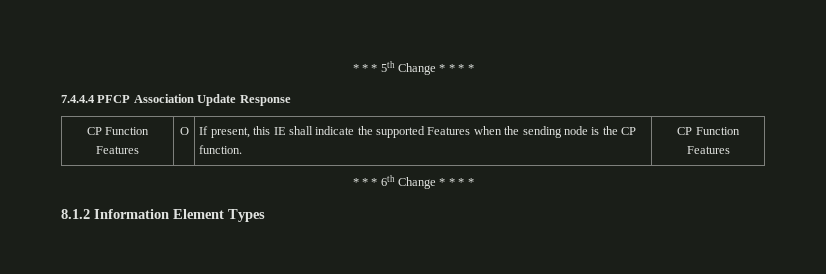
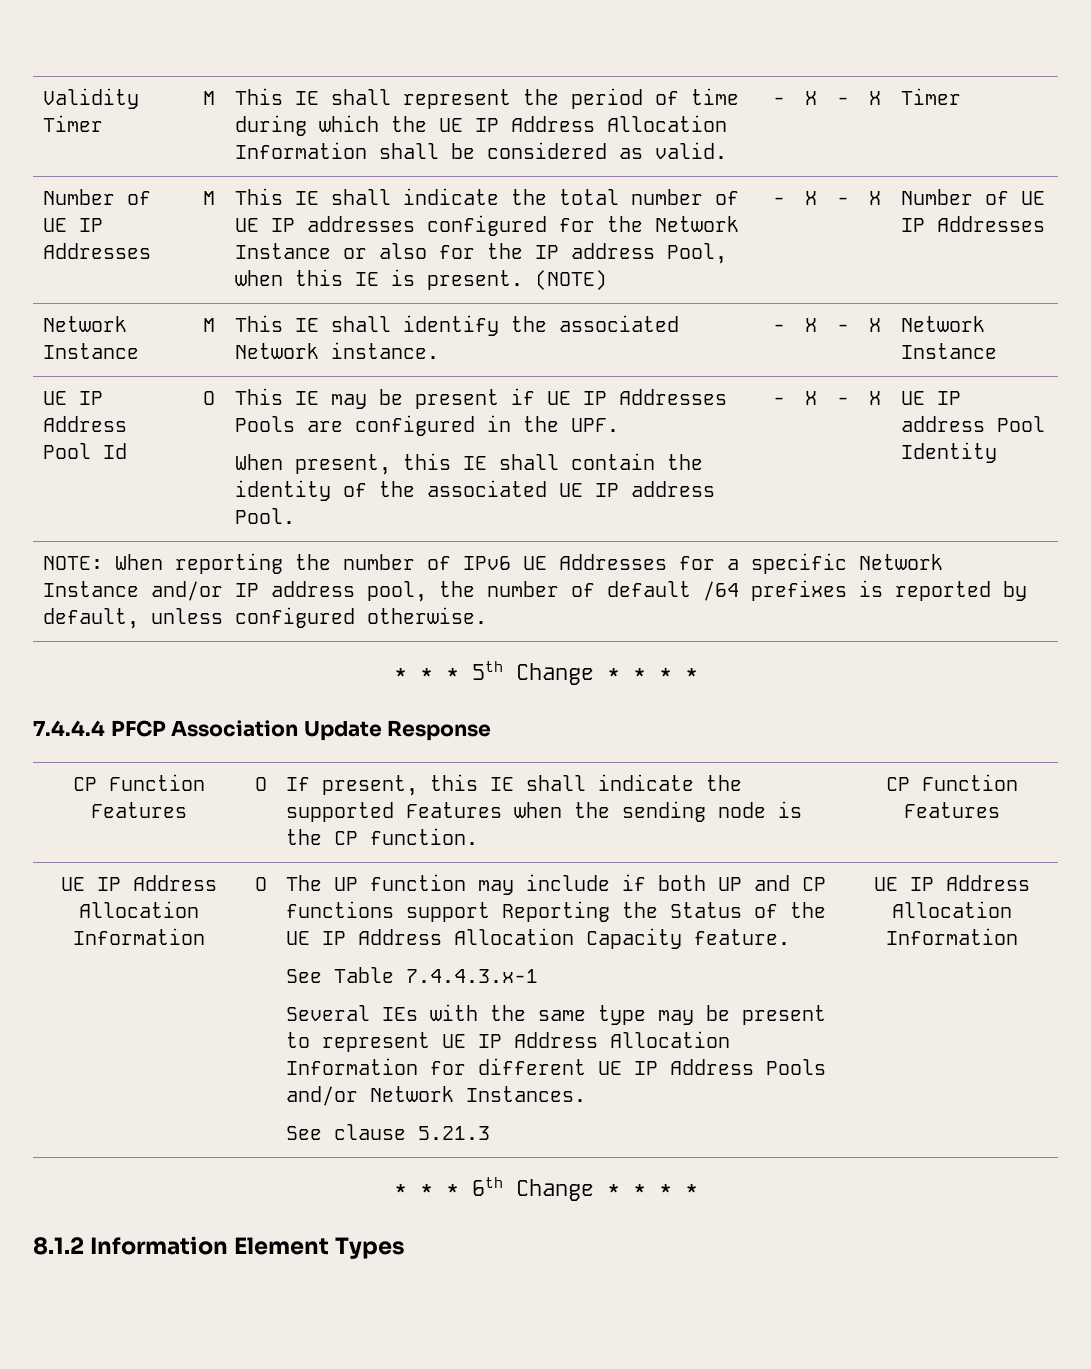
(352, 68) none -> [42,88,139,109] [42,115,103,132] [202,91,215,105] [234,88,739,109] [234,115,727,136] [234,142,727,159] [772,97,785,105] [804,91,817,105] [836,97,849,105] [868,91,881,105] [900,88,961,105] [42,189,151,205] [42,218,103,232] [42,243,151,259] [202,191,215,205] [234,188,739,205] [234,215,739,236] [234,243,727,264] [234,269,607,290] [772,197,785,205] [804,191,817,205] [836,197,849,205] [868,191,881,205] [900,189,1045,205] [900,216,1045,232] [42,316,127,332] [42,343,139,359] [202,318,215,332] [234,315,679,336] [234,342,439,359] [772,324,785,332] [804,318,817,332] [836,324,849,332] [868,318,881,332] [900,316,985,332] [900,343,997,359] [42,391,103,405] [42,416,127,432] [42,443,127,459] [202,391,215,405] [234,388,727,409] [234,415,619,436] [234,453,703,475] [234,480,715,501] [234,508,295,524] [772,397,785,405] [804,391,817,405] [836,397,849,405] [868,391,881,405] [900,391,961,405] [900,416,1045,432] [900,442,997,463] [42,553,943,574] [42,580,1027,602] [42,607,487,629] Validity Timer | M | This IE shall represent the period of time during which the UE IP Address Allocation Information shall be considered as valid. | - | X | - | X | Timer // Number of UE IP Addresses | M | This IE shall indicate the total number of UE IP addresses configured for the Network Instance or also for the IP address Pool, when this IE is present. (NOTE) | - | X | - | X | Number of UE IP Addresses // Network Instance | M | This IE shall identify the associated Network instance. | - | X | - | X | Network Instance // UE IP Address Pool Id | O | This IE may be present if UE IP Addresses Pools are configured in the UPF. // When present, this IE shall contain the identity of the associated UE IP address Pool. | - | X | - | X | UE IP address Pool Identity // NOTE: When reporting the number of IPv6 UE Addresses for a specific Network Instance and/or IP address pool, the number of default /64 prefixes is reported by default, unless configured otherwise. //
(730, 150) none -> [61,875,217,891] [79,901,199,918] [73,928,205,945] [254,877,267,891] [285,874,826,895] [285,901,826,922] [285,928,790,949] [285,967,538,983] [285,1004,826,1025] [285,1031,730,1052] [285,1058,826,1075] [285,1086,586,1106] [285,1124,490,1140] [873,875,1030,891] [891,901,1012,918] [885,928,1018,945] // UE IP Address Allocation Information | O | The UP function may include if both UP and CP functions support Reporting the Status of the UE IP Address Allocation Capacity feature. // See Table 7.4.4.3.x-1 // Several IEs with the same type may be present to represent UE IP Address Allocation Information for different UE IP Address Pools and/or Network Instances. // See clause 5.21.3 | UE IP Address Allocation Information

